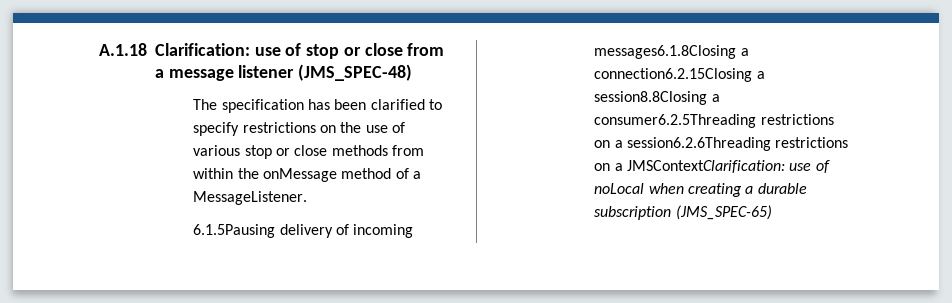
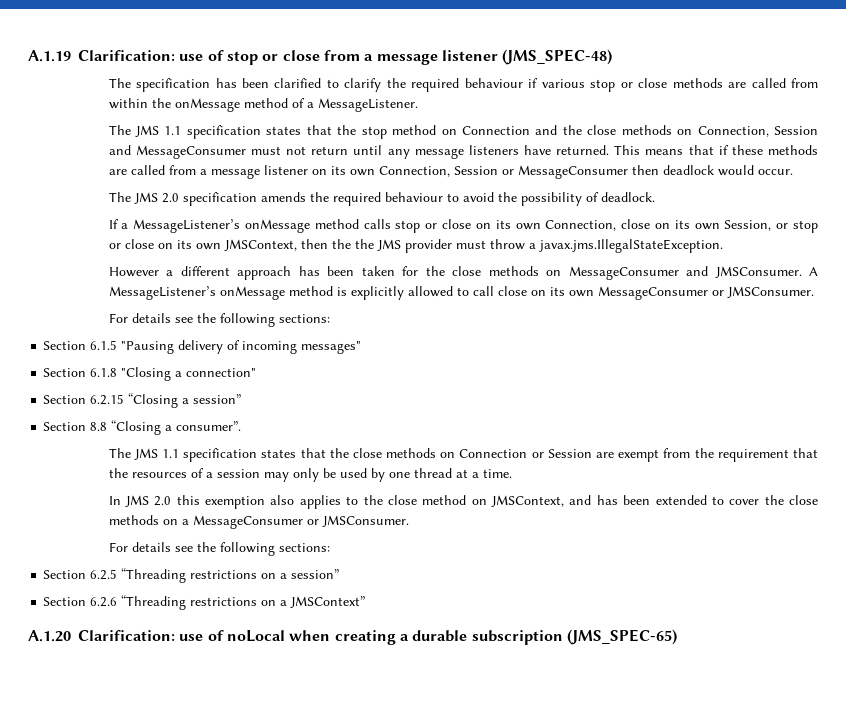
[99,43,147,56] A.1.18 -> [28,50,71,62] A.1.19
[193,122,405,136] specify restrictions on the use of -> [344,78,539,92] clarify the required behaviour if
(388, 150) none -> [728,78,786,88] are called
[193,224,414,238] [594,45,749,59] [594,68,765,82] [594,91,720,105] [594,114,834,128] [594,137,849,151] [594,160,785,173] 6.1.5Pausing delivery of incoming messages6.1.8Closing a connection6.2.15Closing a session8.8Closing a consumer6.2.5Threading restrictions on a session6.2.6Threading restrictions on a JMSContextClarification: -> [108,125,819,139] [108,145,818,159] [108,165,793,179] [108,192,655,206] [108,219,819,233] [108,239,723,253] [108,266,818,280] [108,286,814,300] [108,313,330,327] [43,340,362,354] [43,367,257,381] [43,393,242,408] [43,420,242,435] [108,448,819,462] [108,468,512,482] [108,495,818,509] [108,515,409,529] [108,542,330,556] [43,568,340,583] [43,595,366,610] [28,630,175,642] The JMS 1.1 specification states that the stop method on Connection and the close methods on Connection, Session and MessageConsumer must not return until any message listeners have returned. This means that if these methods are called from a message listener on its own Connection, Session or MessageConsumer then deadlock would occur. // The JMS 2.0 specification amends the required behaviour to avoid the possibility of deadlock. // If a MessageListener’s onMessage method calls stop or close on its own Connection, close on its own Session, or stop or close on its own JMSContext, then the the JMS provider must throw a javax.jms.IllegalStateException. // However a different approach has been taken for the close methods on MessageConsumer and JMSConsumer. A MessageListener’s onMessage method is explicitly allowed to call close on its own MessageConsumer or JMSConsumer. // For details see the following sections: // Section 6.1.5 "Pausing delivery of incoming messages" // Section 6.1.8 "Closing a connection" // Section 6.2.15 “Closing a session” // Section 8.8 “Closing a consumer”. // The JMS 1.1 specification states that the close methods on Connection or Session are exempt from the requirement that the resources of a session may only be used by one thread at a time. // In JMS 2.0 this exemption also applies to the close method on JMSContext, and has been extended to cover the close methods on a MessageConsumer or JMSConsumer. // For details see the following sections: // Section 6.2.5 “Threading restrictions on a session” // Section 6.2.6 “Threading restrictions on a JMSContext” // A.1.20 Clarification:

